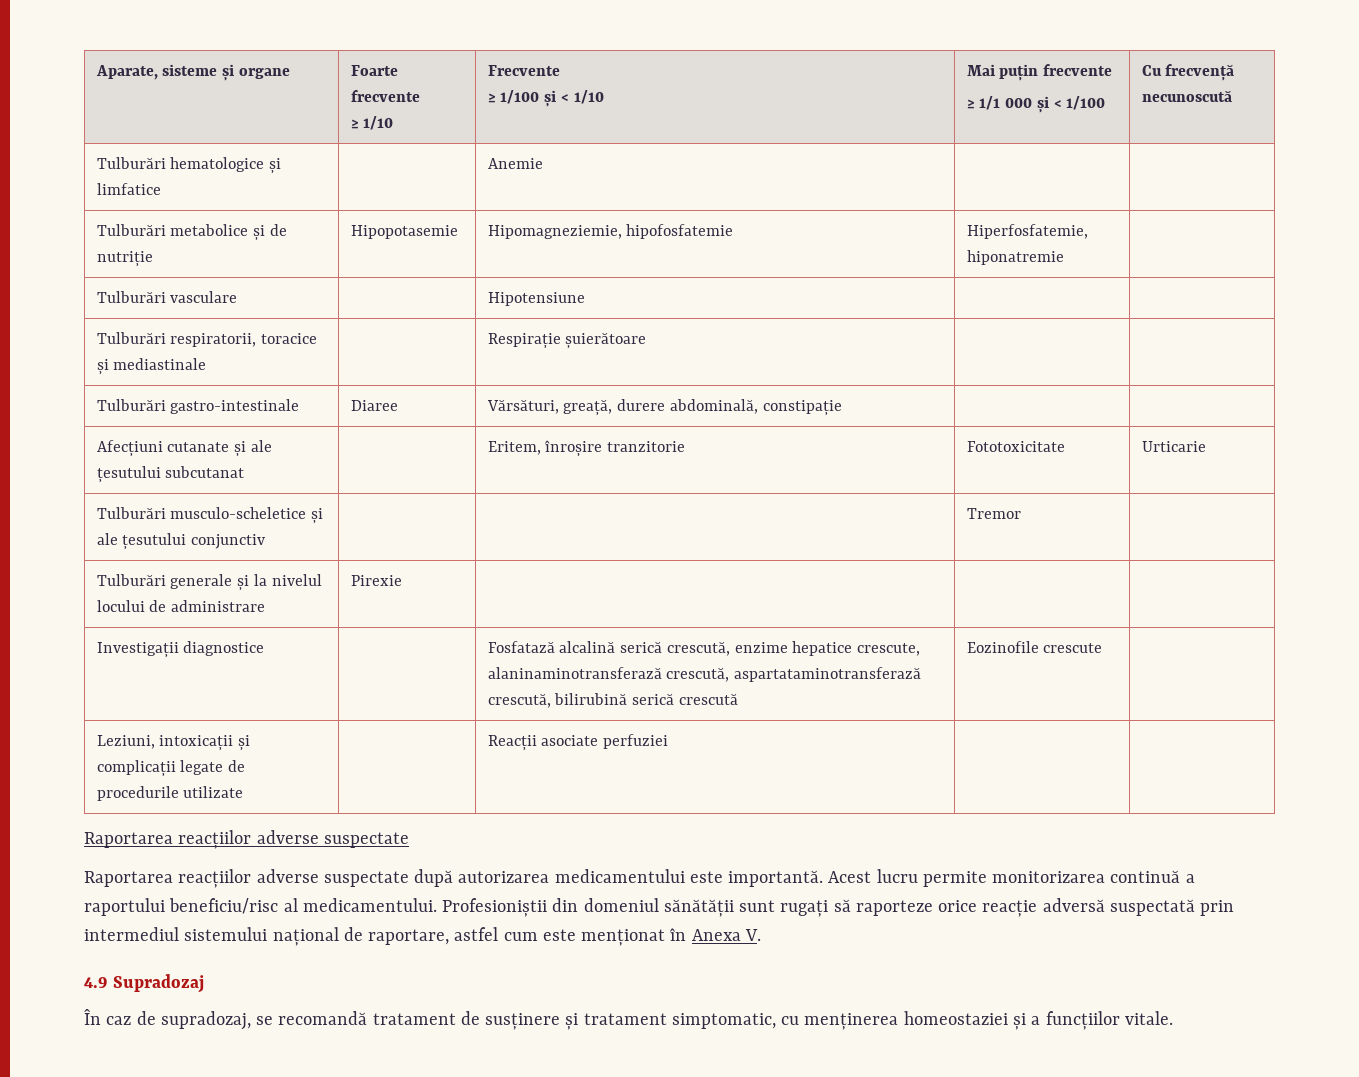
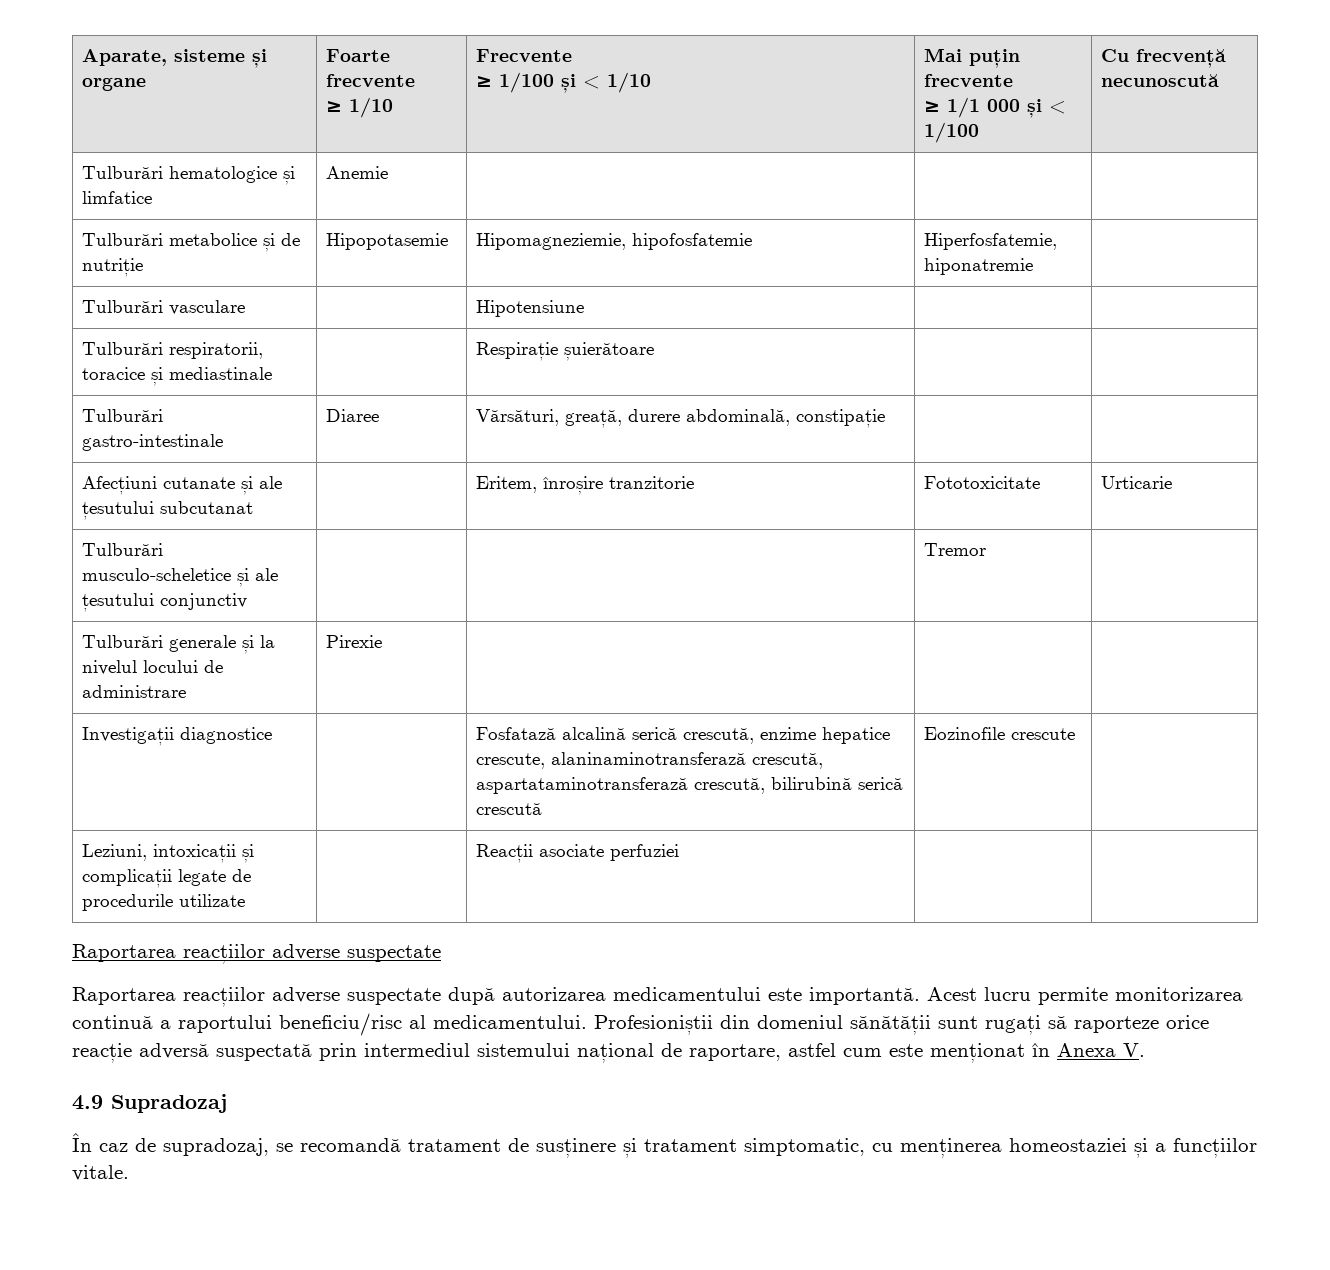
[487,158,543,169] | Anemie -> [325,166,388,179] Anemie |

